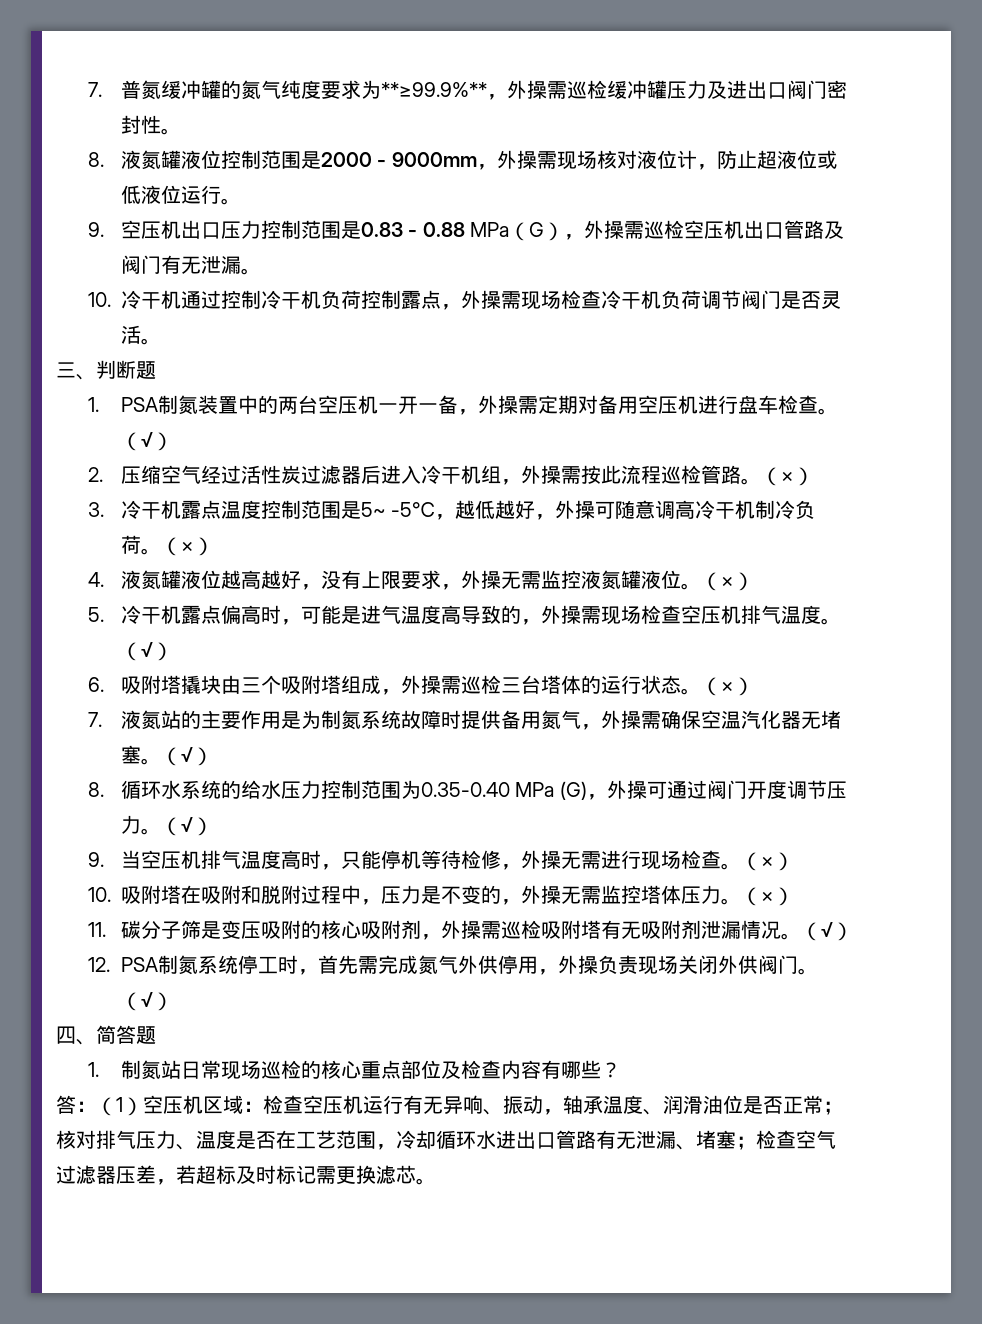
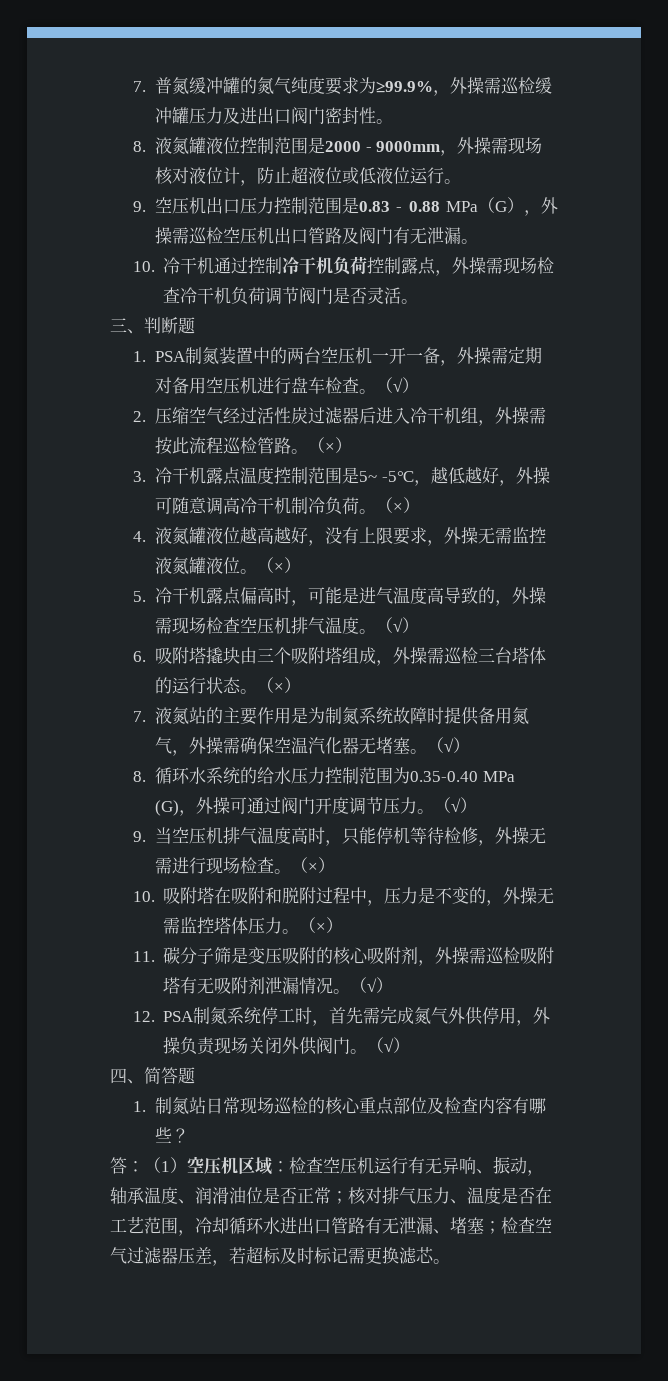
[380,82,487,97] **≥99.9%** -> [376,81,434,93] ≥99.9%

